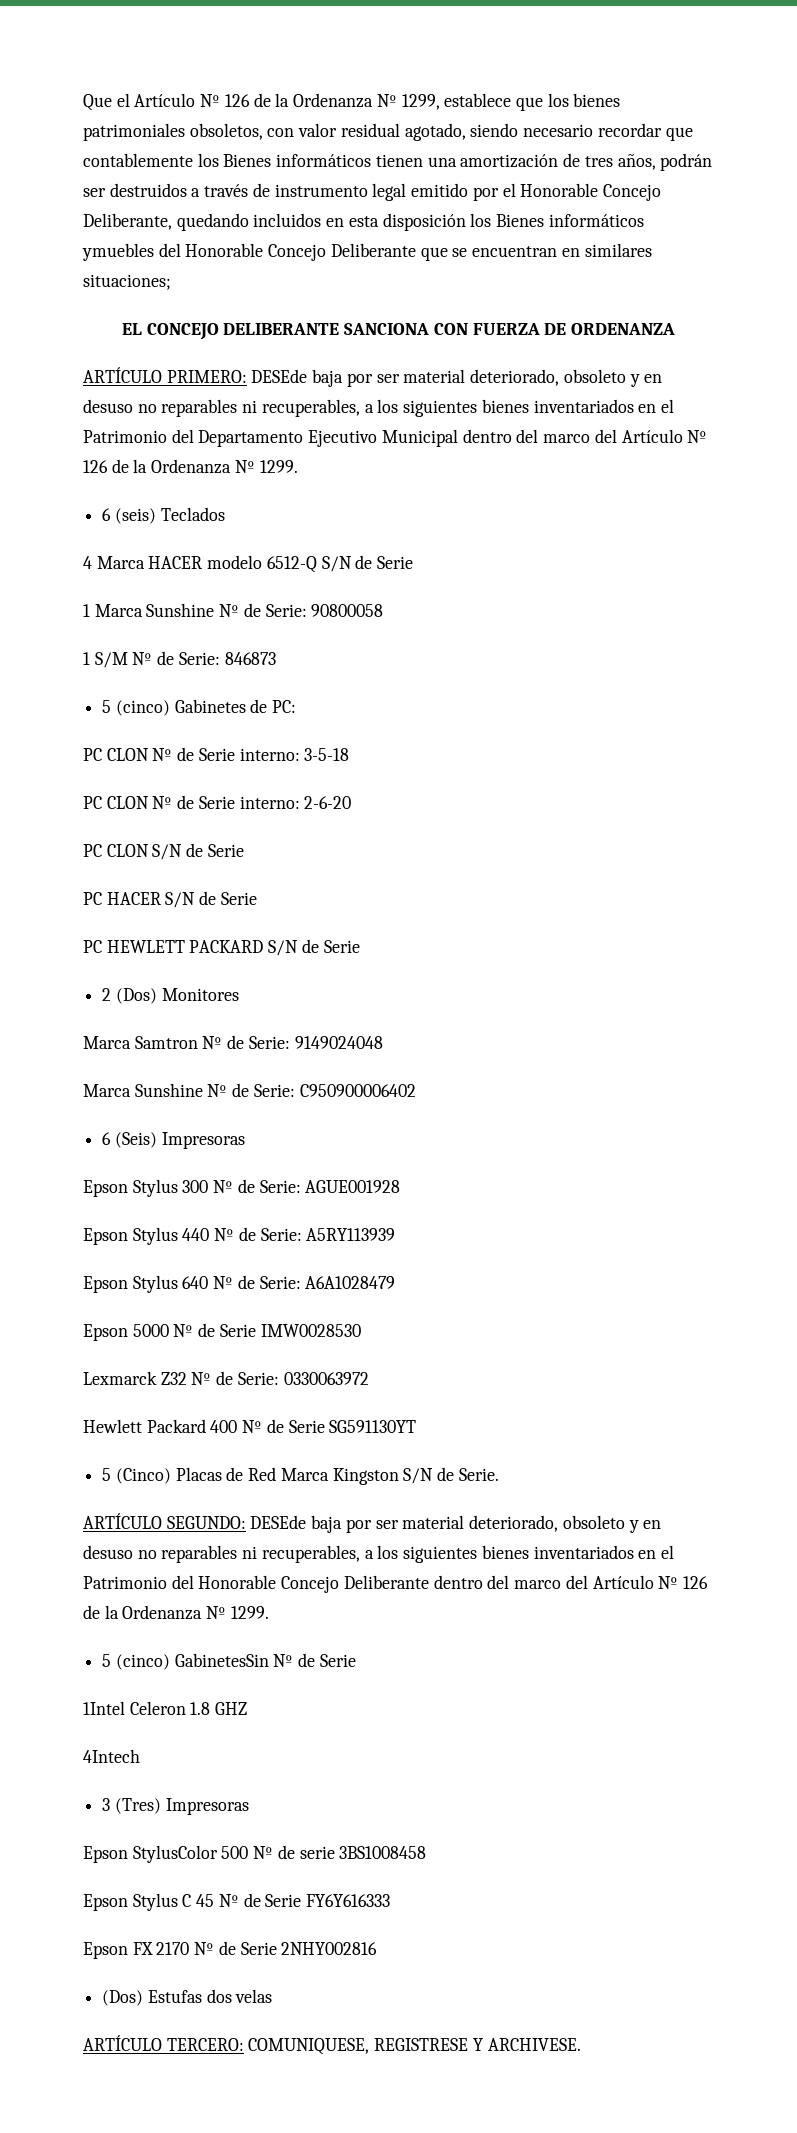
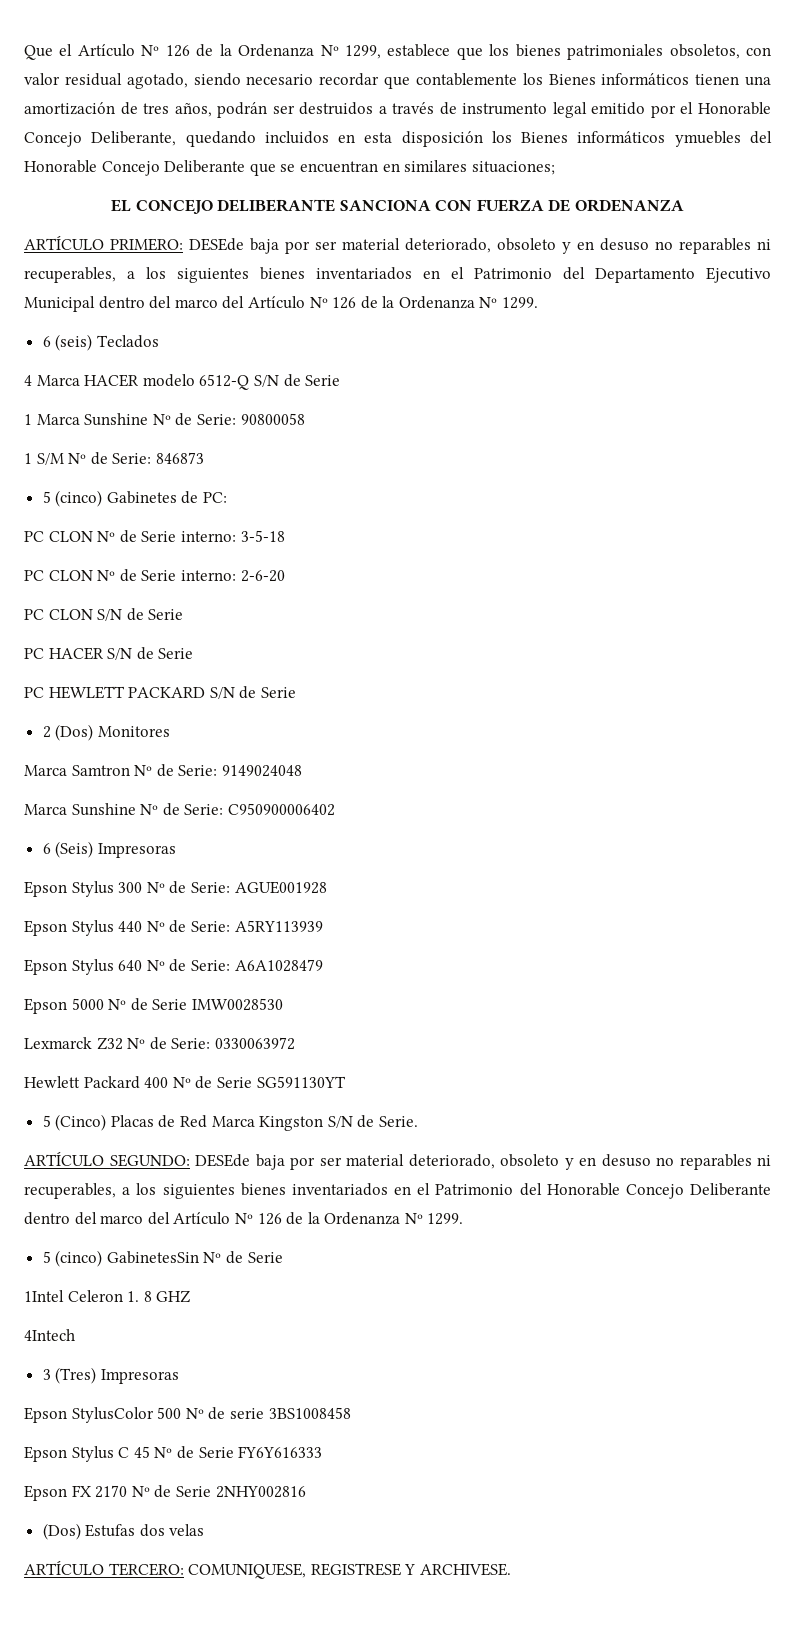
[190,1702,211,1715] 1.8 -> [127,1291,152,1302] 1. 8

